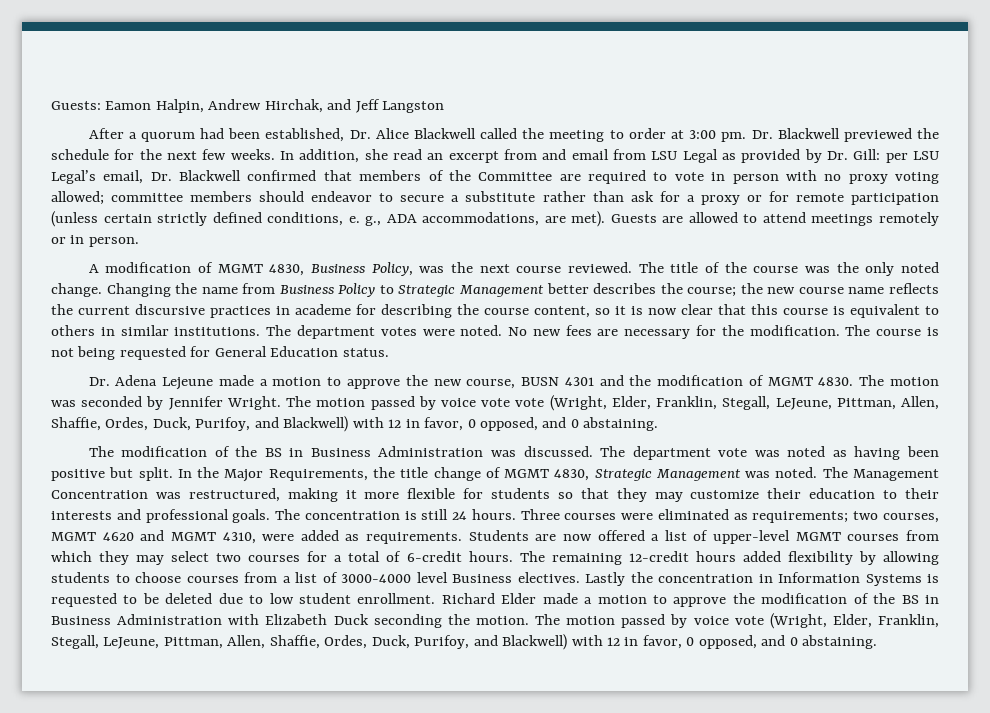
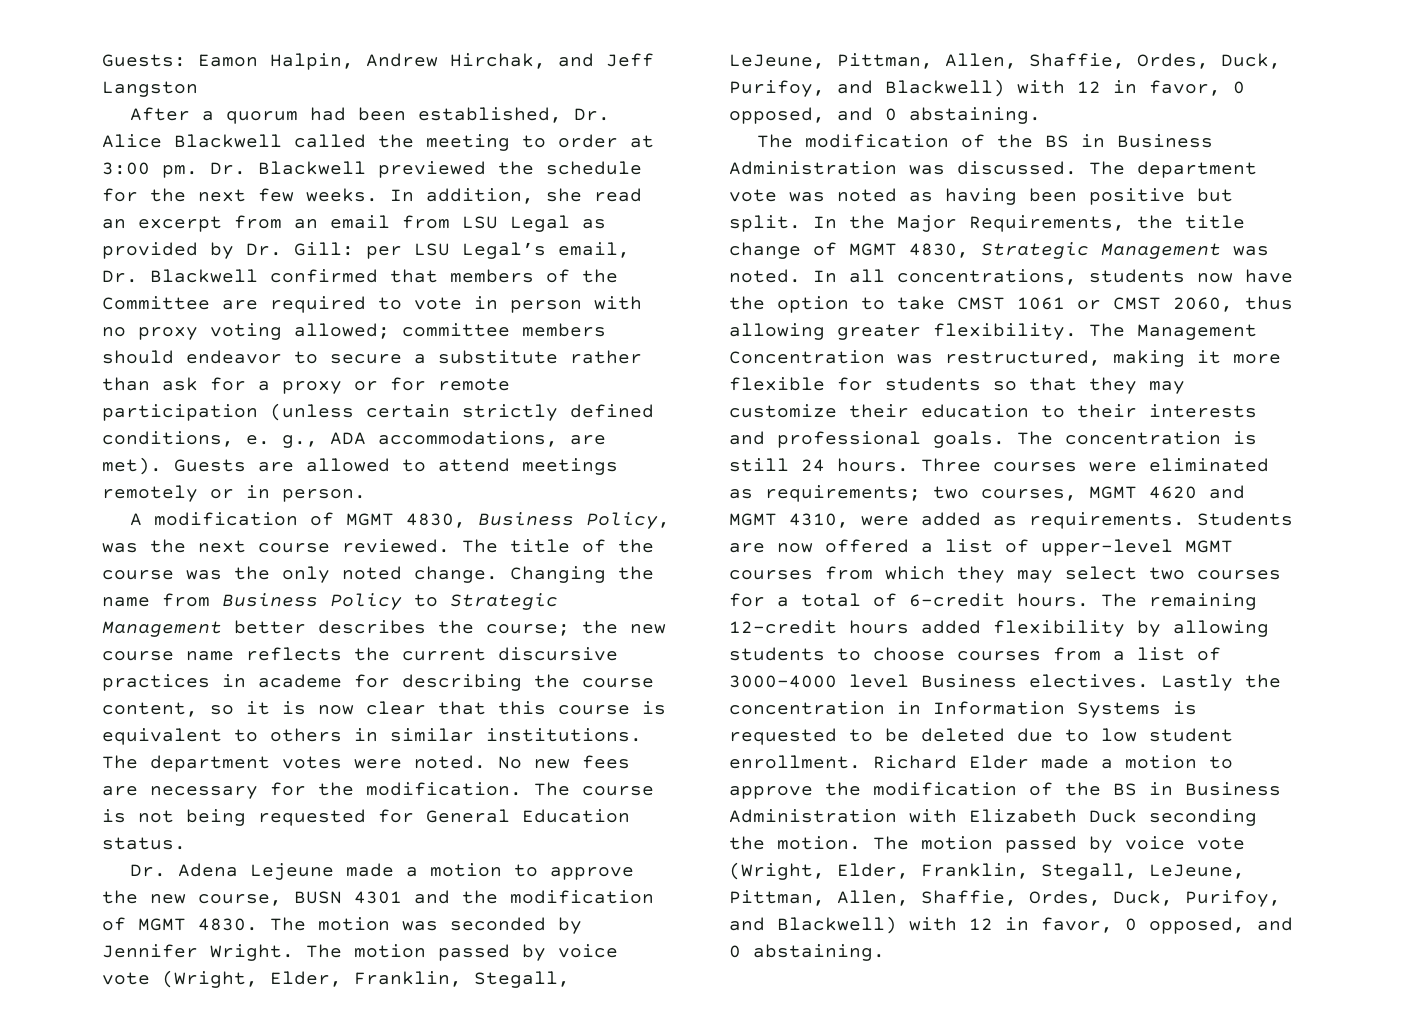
[542,149,567,160] and -> [294,219,318,229] an
[515,398,545,407] vote -> (150, 978) none
(818, 472) none -> [813,269,1293,285] [729,296,1293,313] [729,323,1077,340] In all concentrations, students now have the option to take CMST 1061 or CMST 2060, thus allowing greater flexibility.

